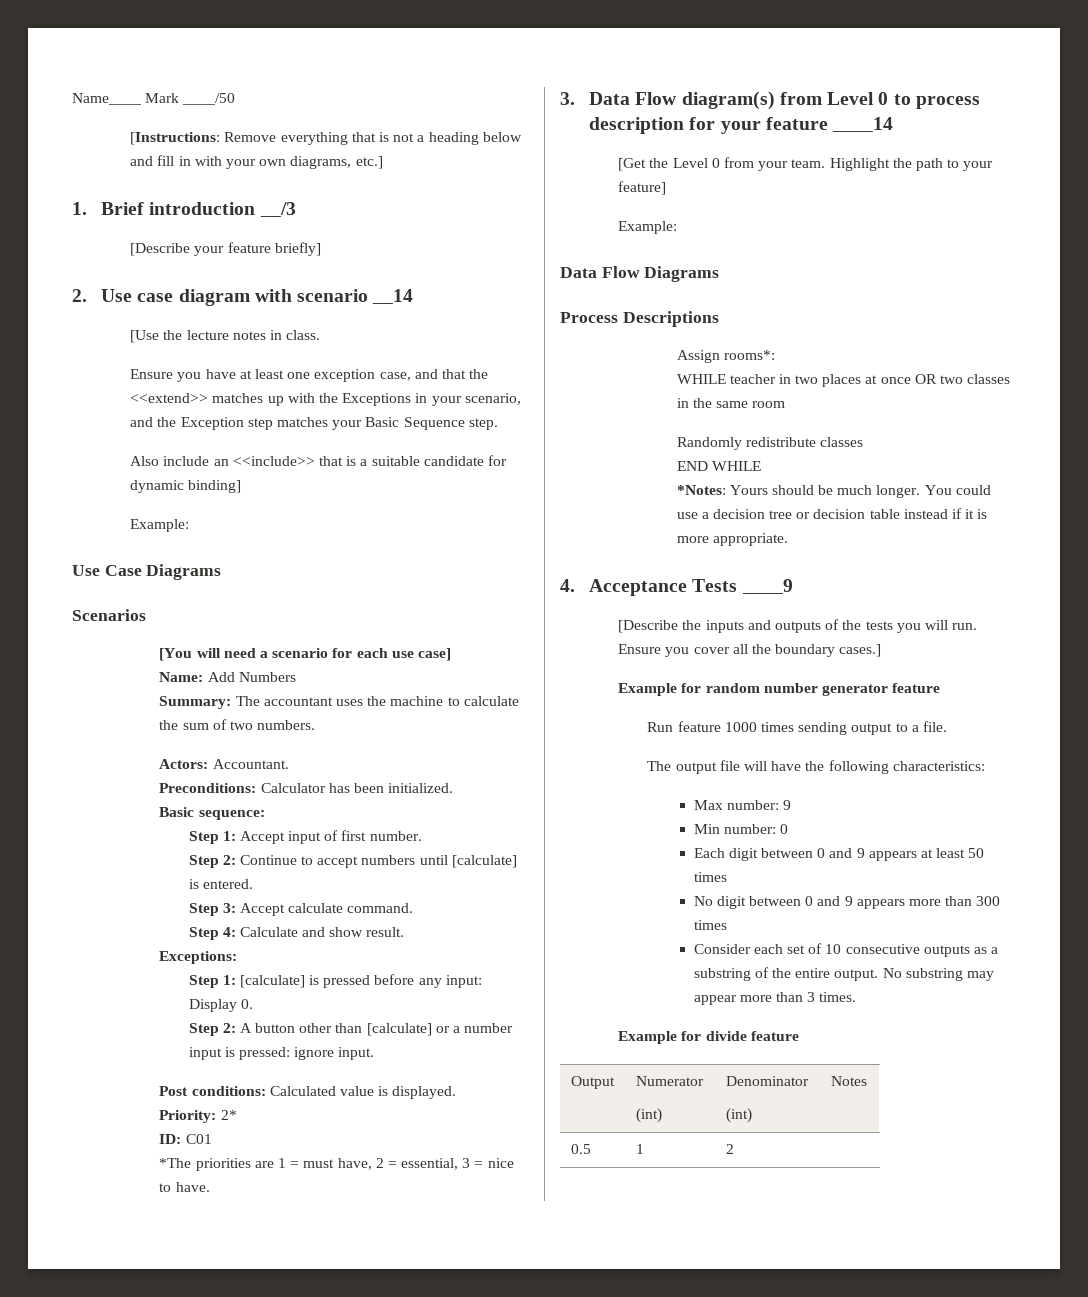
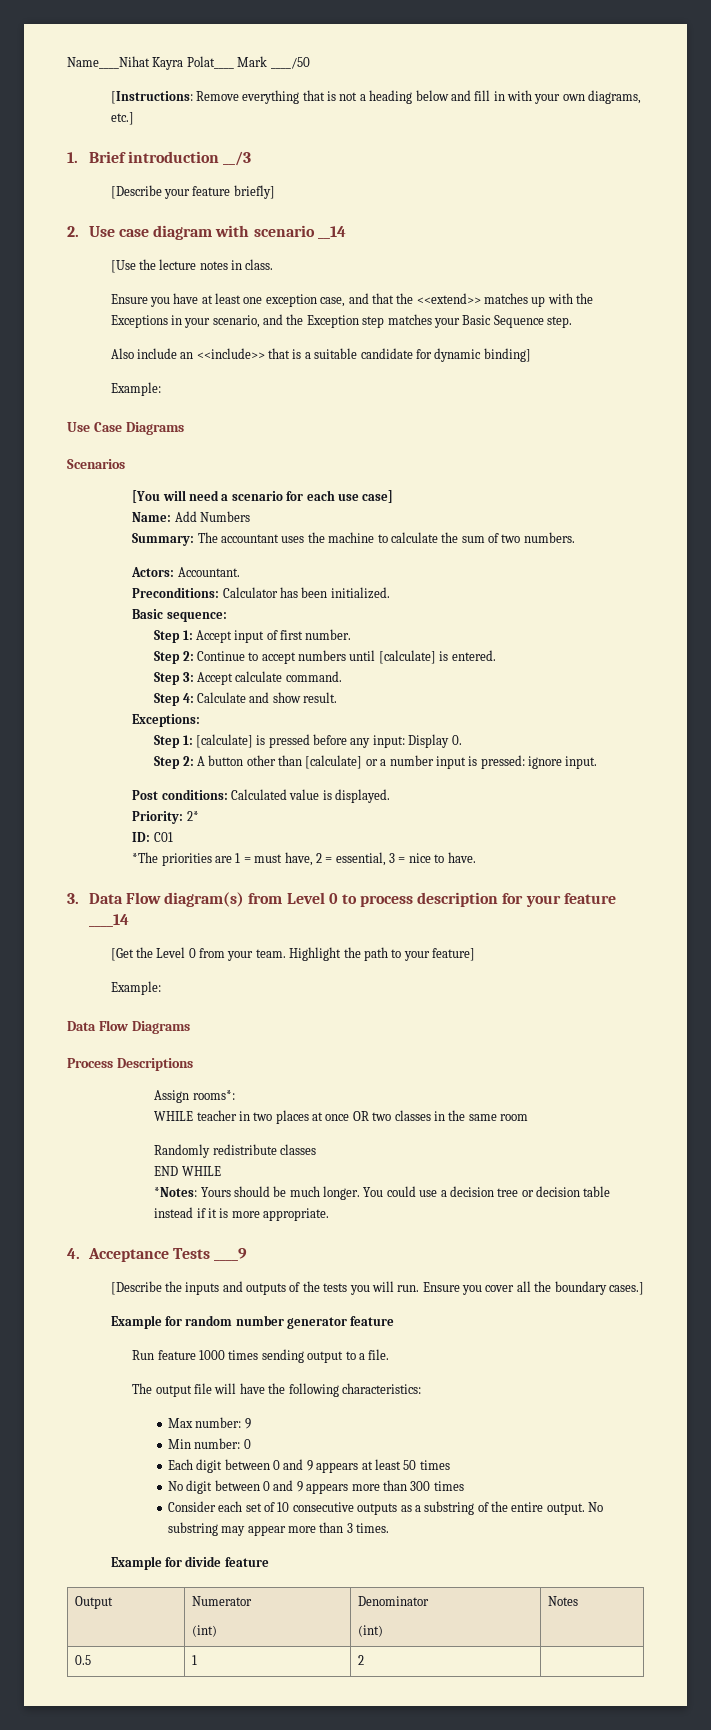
[72,93,141,105] Name____ -> [67,56,234,70] Name____Nihat Kayra Polat____

